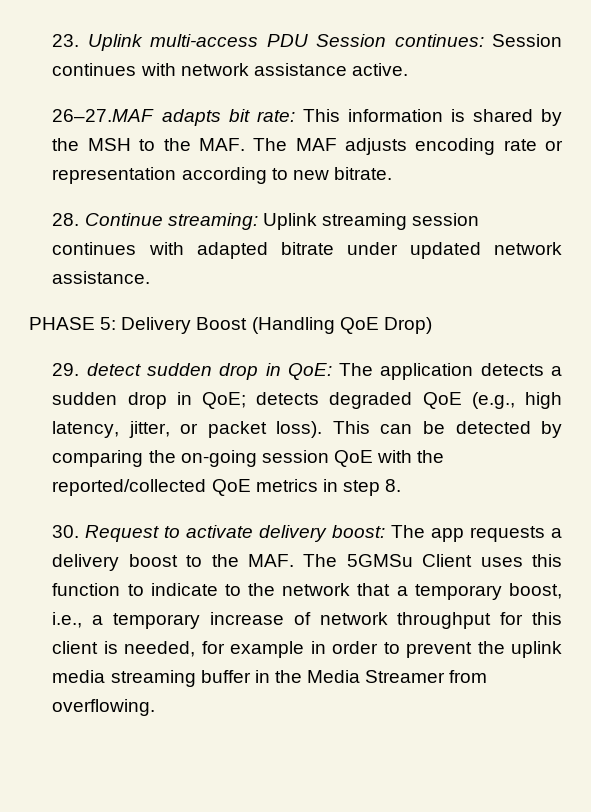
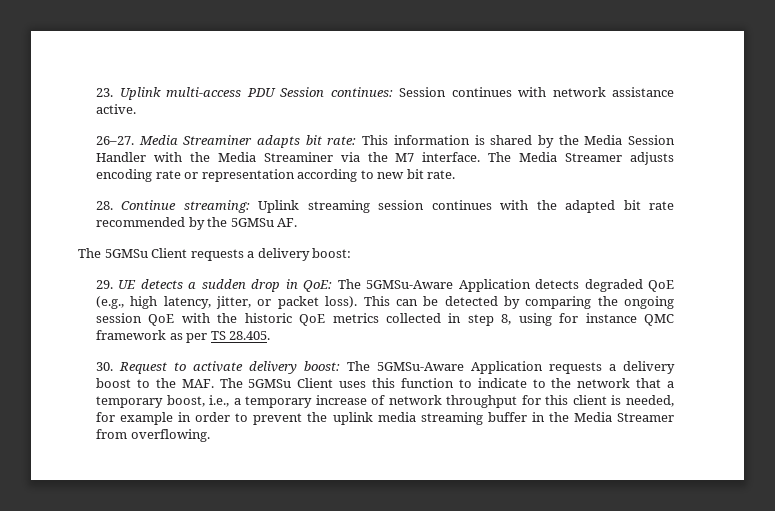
[52,109,155,122] 26–27.MAF -> [95,135,253,145] 26–27. Media Streaminer
[87,138,337,151] MSH to the MAF. The MAF -> [584,135,676,145] [95,152,623,162] Media Session Handler with the Media Streaminer via the M7 interface. The Media Streamer
[333,167,392,180] bitrate. -> [406,169,456,179] bit rate.
[196,242,563,259] [52,271,151,284] [29,317,432,334] [52,363,141,376] adapted bitrate under updated network assistance. // PHASE 5: Delivery Boost (Handling QoE Drop) // 29. detect -> [536,200,674,213] [95,217,298,230] [78,248,352,261] [95,279,197,289] the adapted bit rate recommended by the 5GMSu AF. // The 5GMSu Client requests a delivery boost: // 29. UE detects a
[380,363,563,380] [52,392,247,409] application detects a sudden drop in QoE; -> [366,279,531,292] 5GMSu-Aware Application
[180,450,257,467] on-going -> [624,296,674,309] ongoing
[52,479,207,496] reported/collected -> [244,313,292,323] historic
(318, 485) none -> [385,313,441,323] collected
[385,479,402,492] 8. -> [501,313,674,326] [95,330,271,343] 8, using for instance QMC framework as per TS 28.405.
[431,528,465,542] app -> [376,361,543,374] 5GMSu-Aware Application

